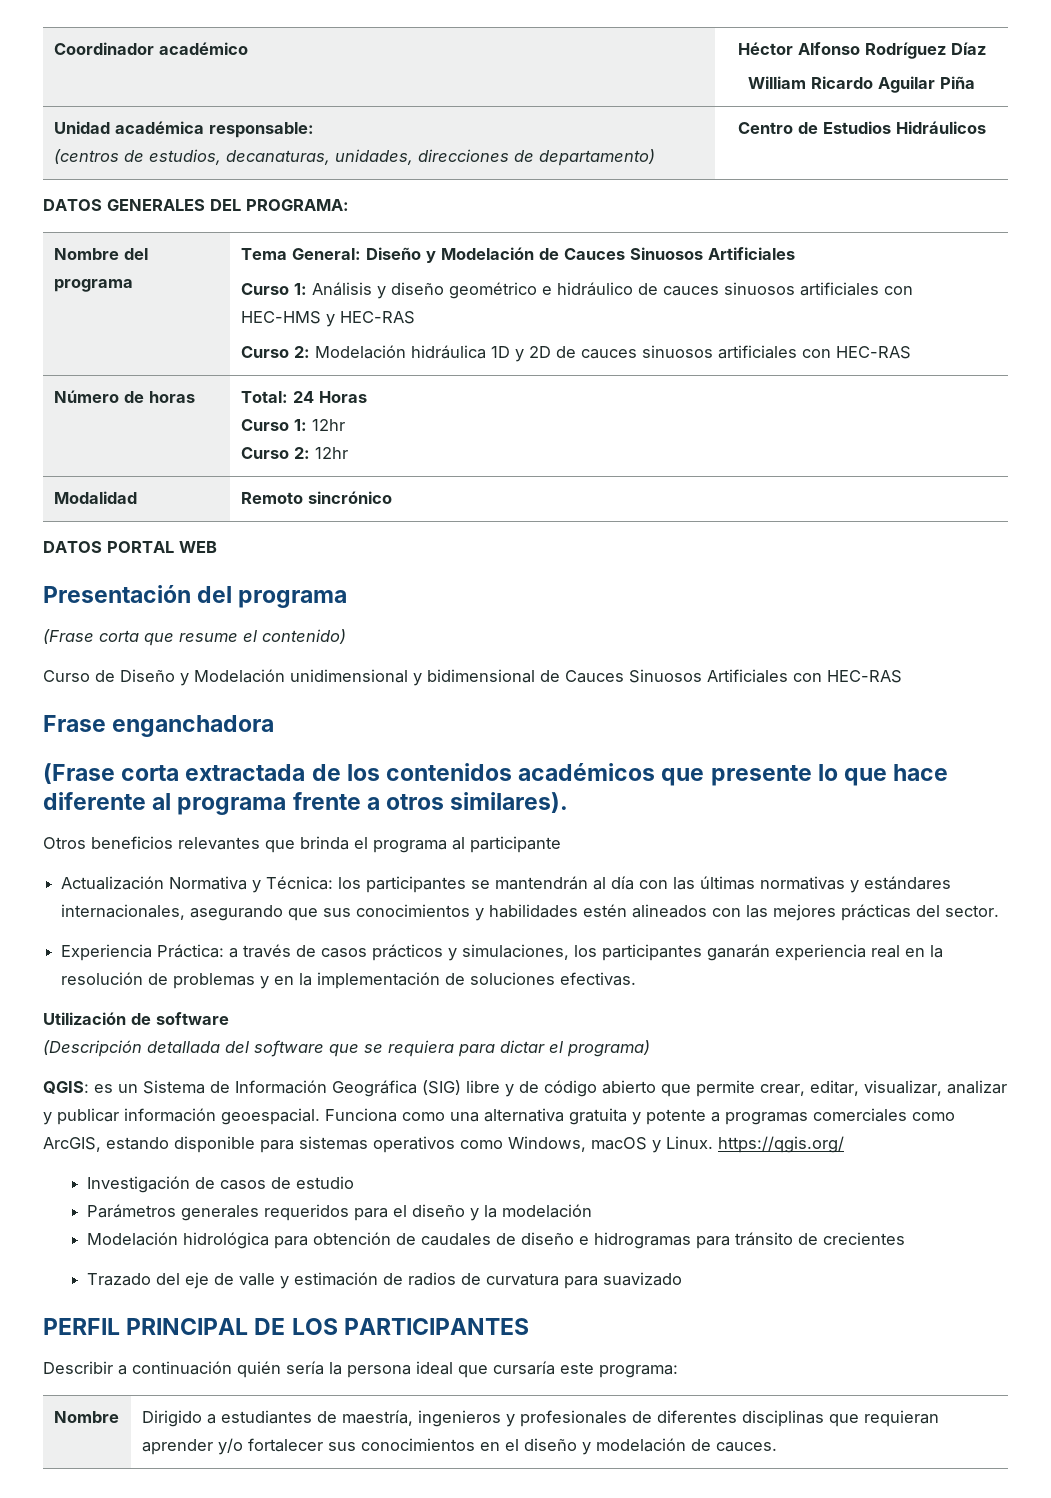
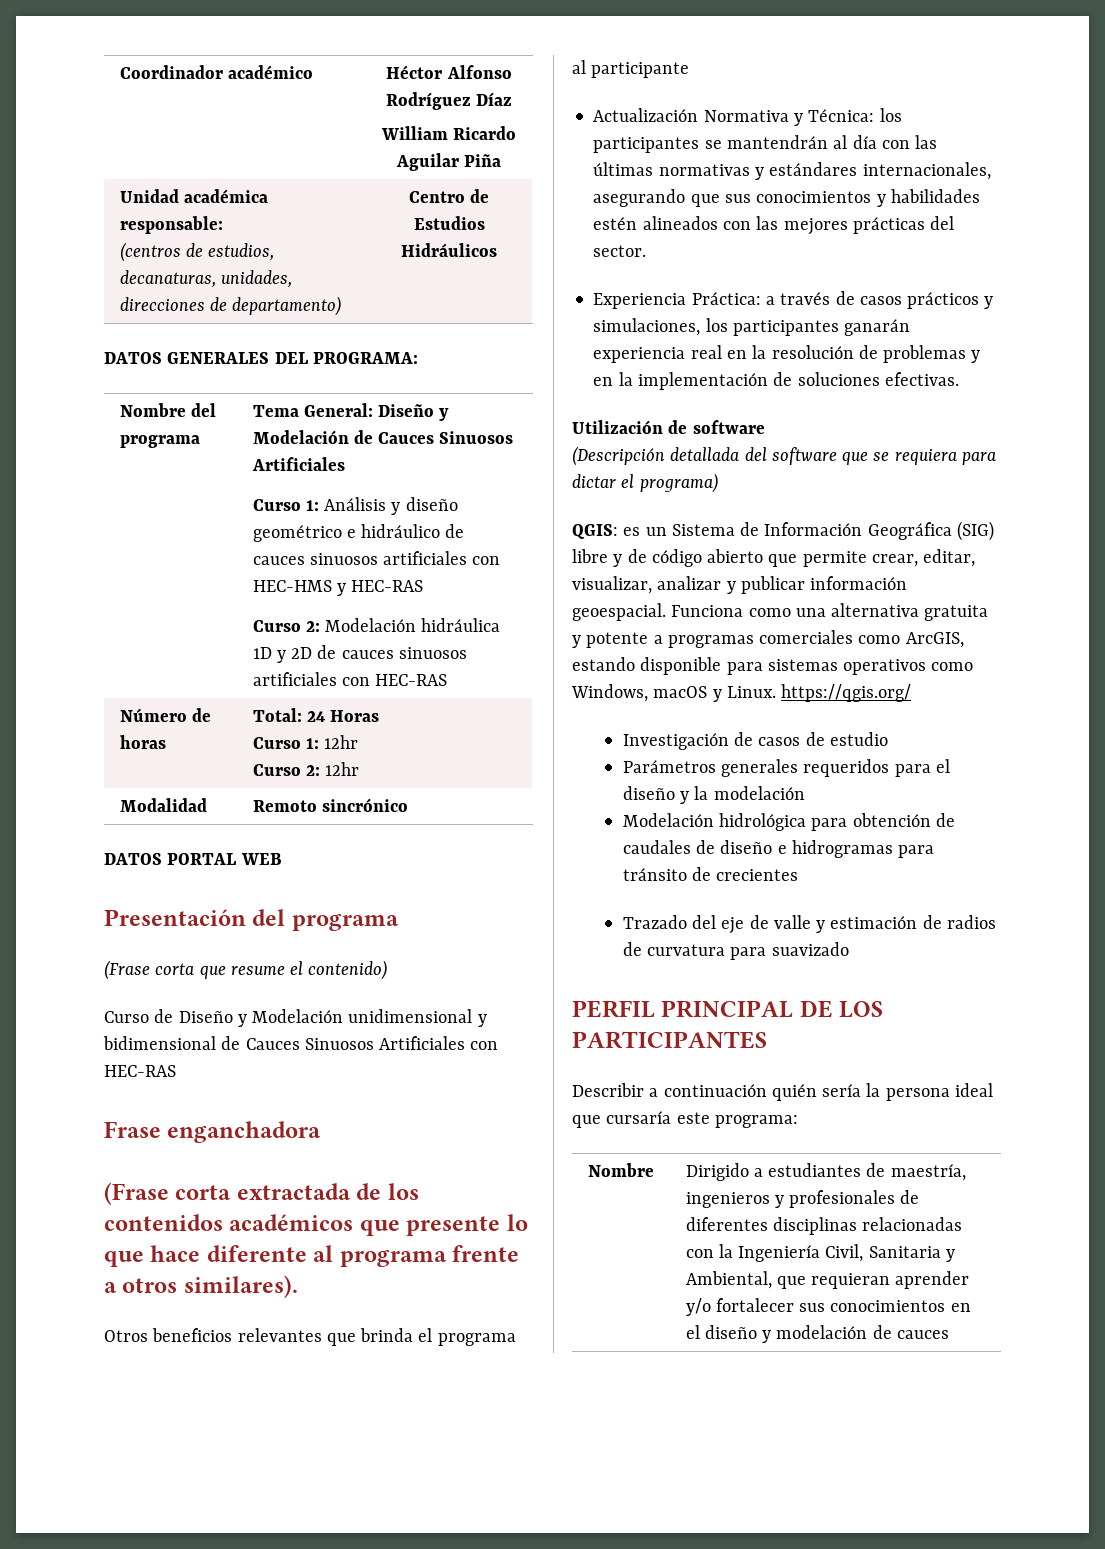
(825, 1418) none -> [862,1217,963,1231] [685,1244,955,1262] [685,1271,772,1289] relacionadas con la Ingeniería Civil, Sanitaria y Ambiental,
[716,1442,778,1452] cauces. -> [896,1330,949,1339] cauces

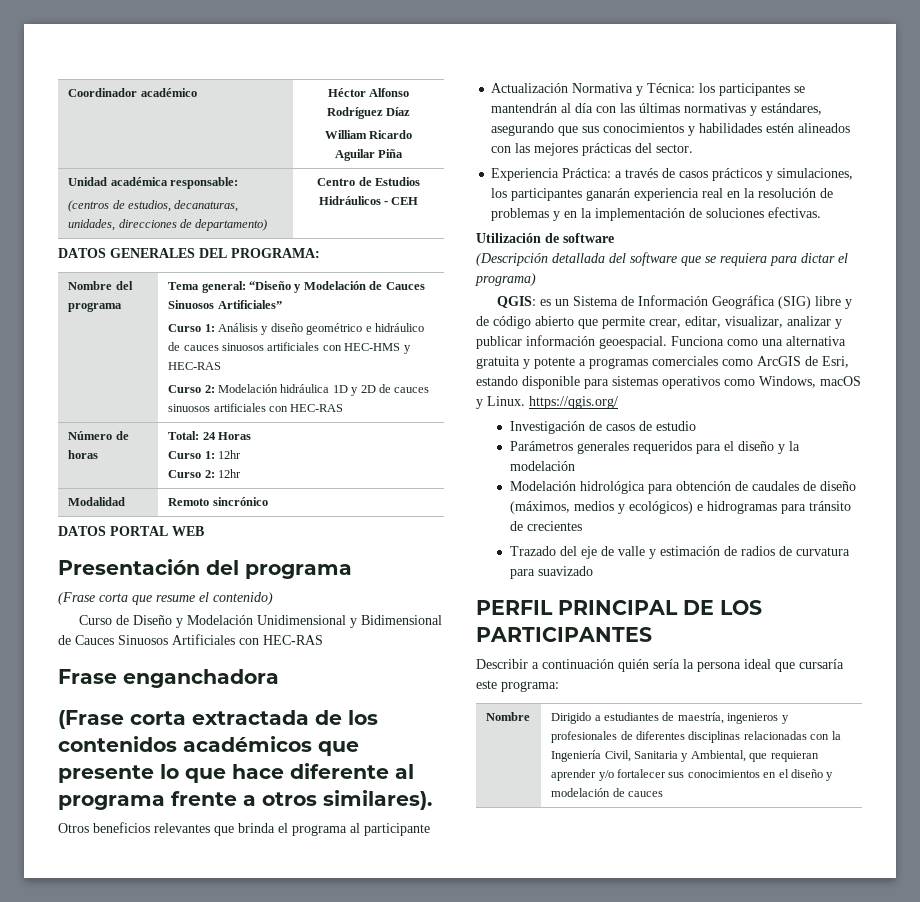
(497, 250) none -> [384,197,419,205] - CEH
[303,403,435,417] General: Diseño -> [201,281,292,293] general: “Diseño
[251,457,345,471] Artificiales -> [217,300,282,309] Artificiales”
[348,1009,487,1027] [103,1036,216,1050] unidimensional y bidimensional -> [256,615,442,628] Unidimensional y Bidimensional
[769,162,991,180] estándares internacionales, -> [761,103,823,115] estándares,
[905,632,964,648] ArcGIS, -> [757,356,849,368] ArcGIS de Esri,
(773, 847) none -> [509,501,693,514] (máximos, medios y ecológicos)

